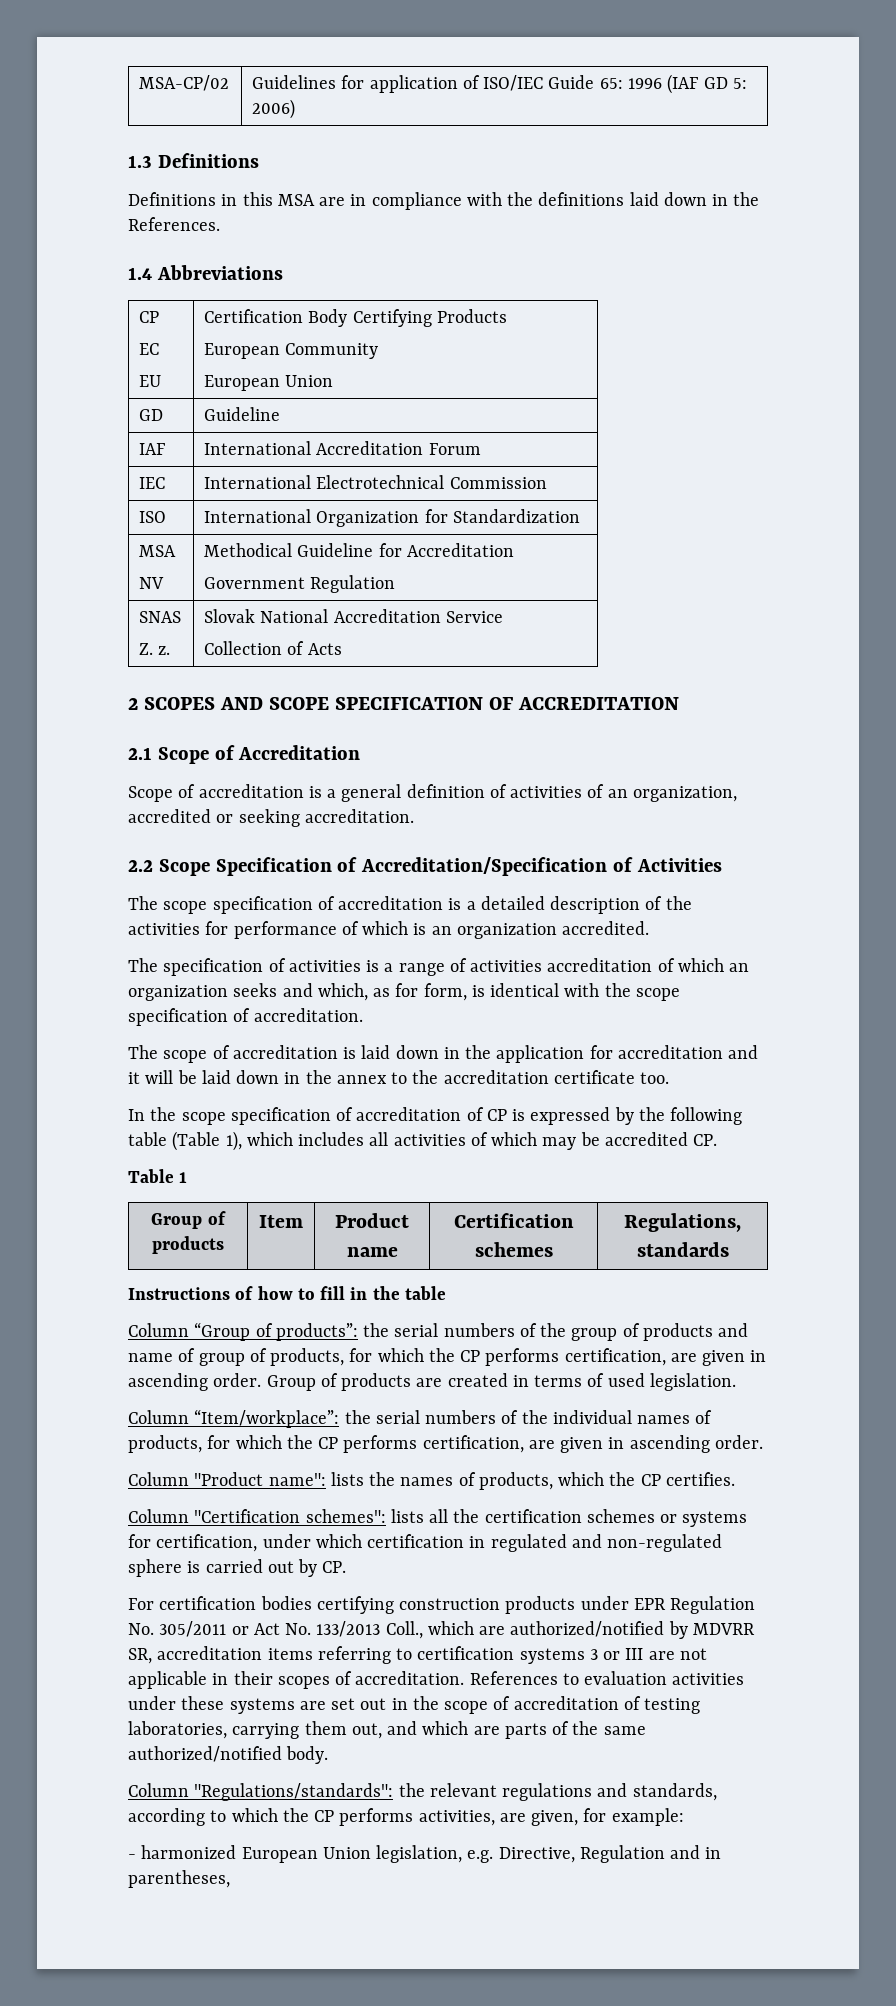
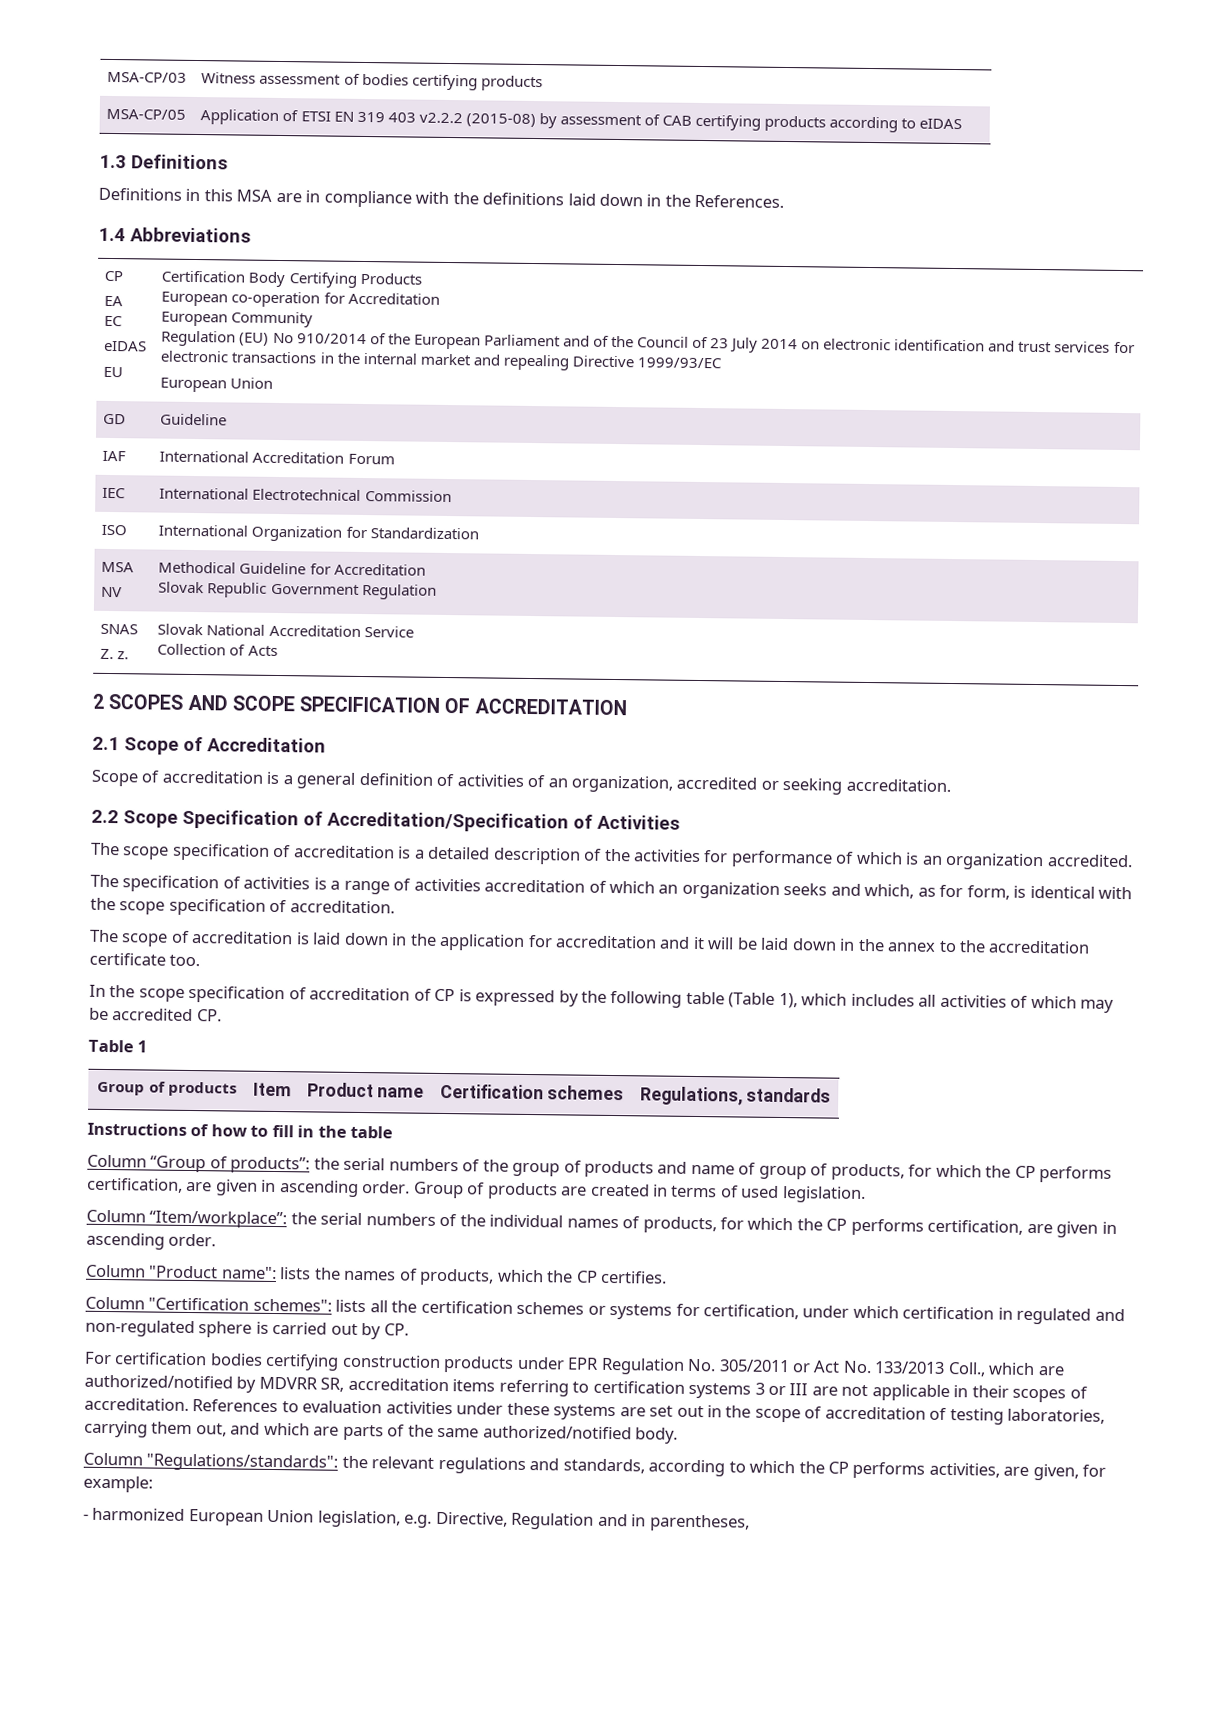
[139,75,230,91] [252,74,747,94] [252,99,296,119] MSA-CP/02 | Guidelines for application of ISO/IEC Guide 65: 1996 (IAF GD 5: 2006) -> [107,71,188,83] [201,72,543,92] [106,108,187,120] [200,109,963,133] MSA-CP/03 | Witness assessment of bodies certifying products // MSA-CP/05 | Application of ETSI EN 319 403 v2.2.2 (2015-08) by assessment of CAB certifying products according to eIDAS
(160, 317) none -> [104,295,124,307] // EA
(160, 349) none -> [104,340,148,352] // eIDAS
[285,343,379,359] Community -> [231,291,440,308] [161,311,314,328] [161,330,1135,354] [160,350,722,371] co-operation for Accreditation // European Community // Regulation (EU) No 910/2014 of the European Parliament and of the Council of 23 July 2014 on electronic identification and trust services for electronic transactions in the internal market and repealing Directive 1999/93/EC
(514, 550) none -> [158,581,268,598] Slovak Republic

